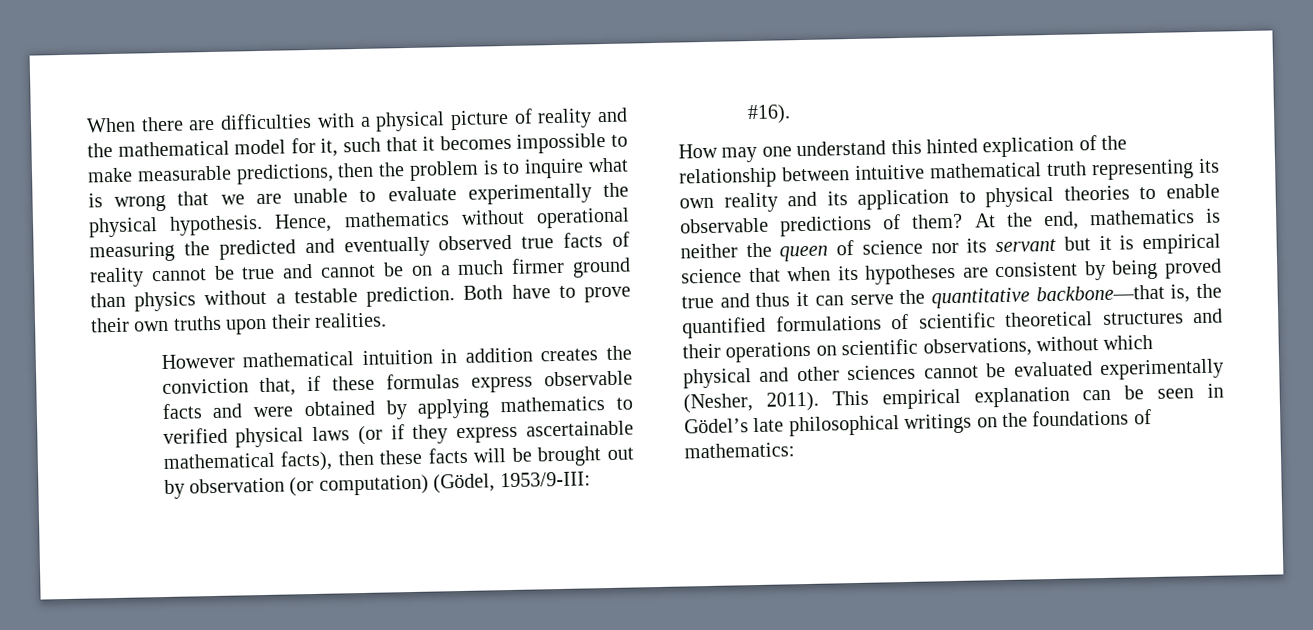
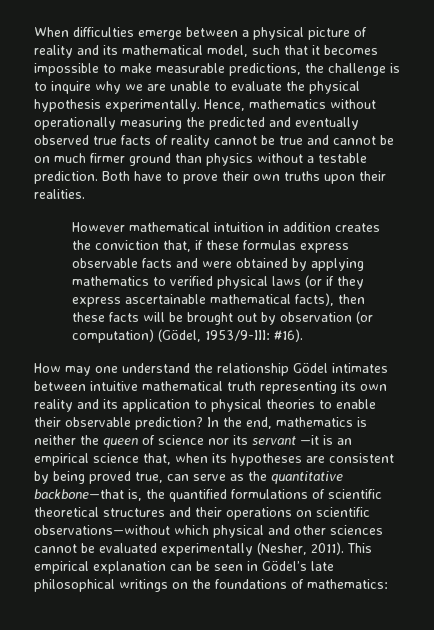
[140,112,355,132] there are difficulties with -> [73,27,238,40] difficulties emerge between
[87,137,339,158] the mathematical model for it, -> [103,45,248,57] its mathematical model,
[337,157,629,181] [88,191,210,212] then the problem is to inquire what is wrong that -> [305,63,400,76] [34,81,121,94] the challenge is to inquire why
[467,183,592,205] experimentally -> (282, 86) none
[169,214,264,236] hypothesis. -> [34,99,200,112] hypothesis experimentally.
[536,207,630,229] operational -> [34,117,116,130] operationally
[439,265,451,276] a -> (50, 159) none
[890,135,1128,158] [679,167,777,189] this hinted explication of the relationship -> [194,362,388,376] the relationship Gödel intimates
[680,213,996,237] observable predictions of them? At -> [34,417,219,430] their observable prediction? In
[1063,235,1135,251] but it is -> [300,435,352,445] —it is an
[748,267,781,283] that -> [143,453,171,465] that,
[681,291,810,309] true and thus it -> [135,472,163,483] true,
(894, 300) none -> [230,474,244,481] as
[922,336,1099,358] observations, without -> [34,525,170,535] observations—without

